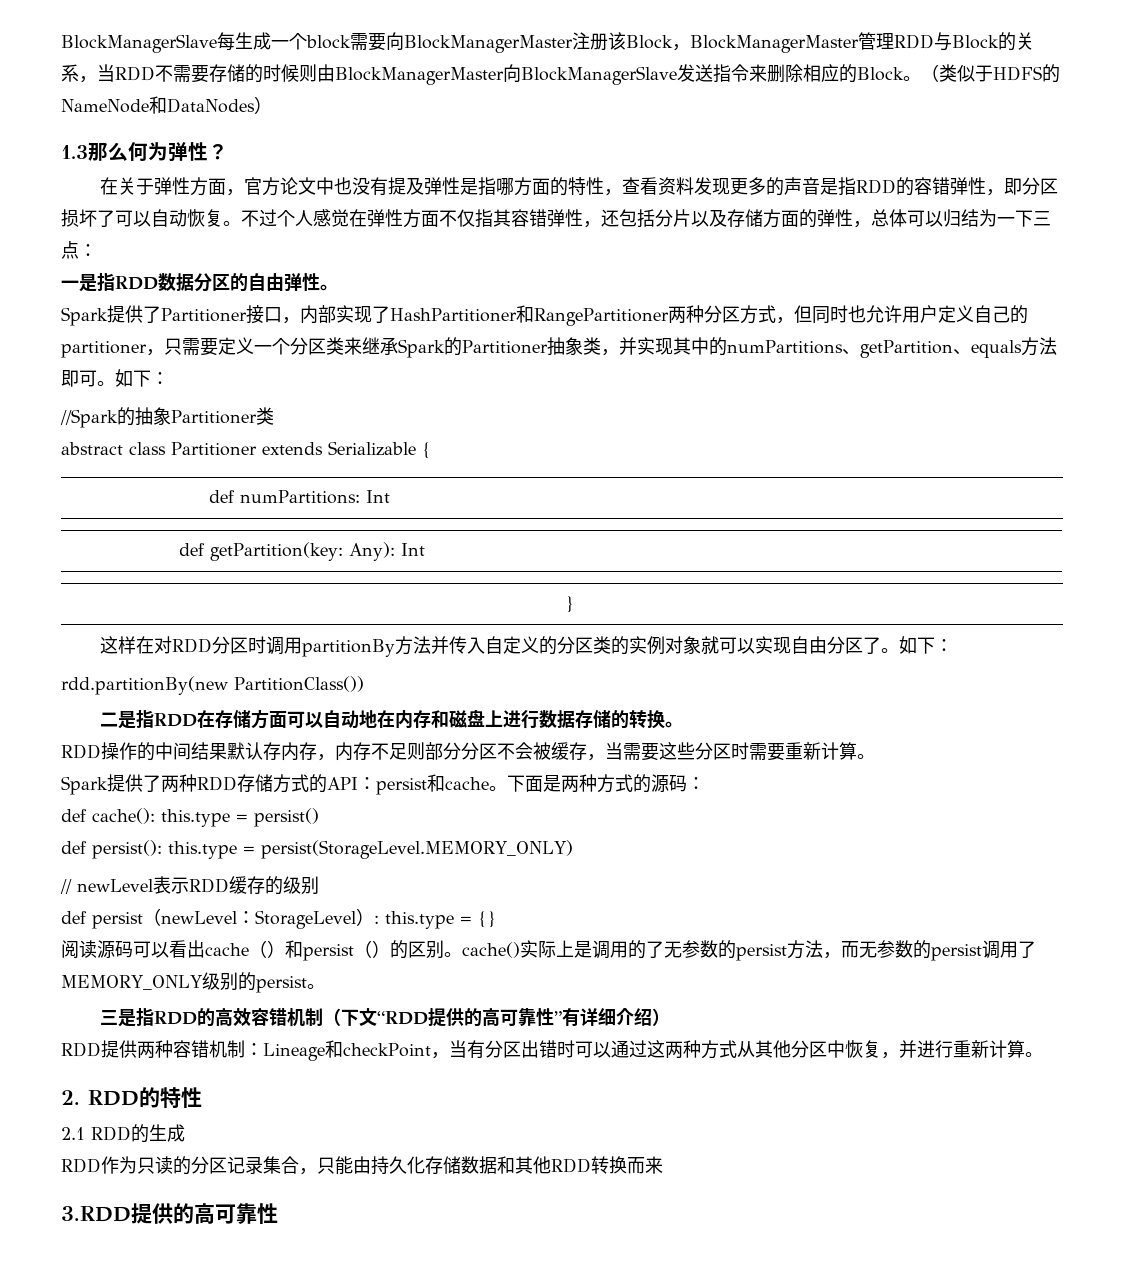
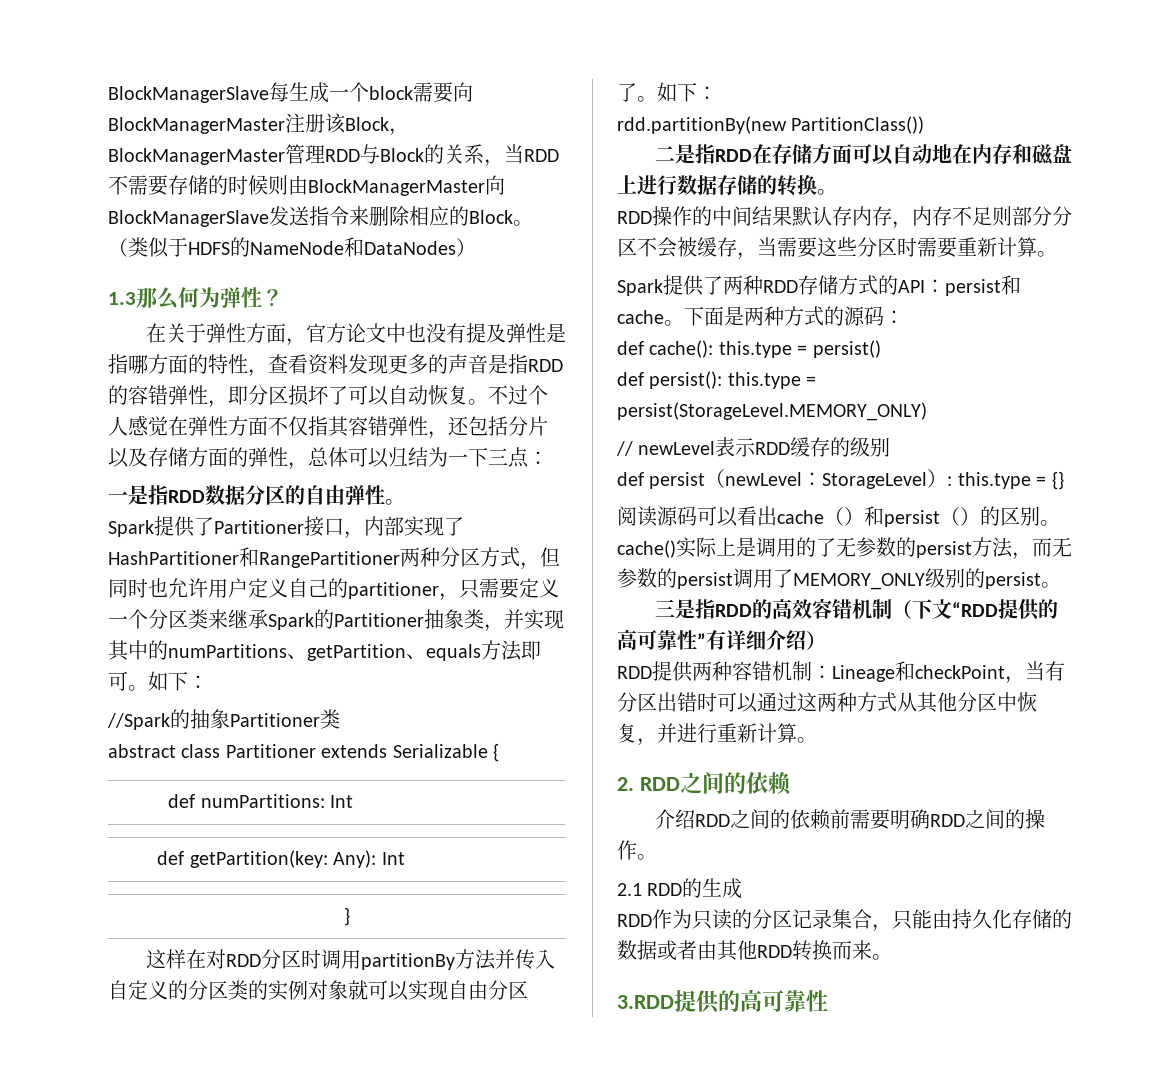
[139,1087,202,1109] 的特性 -> [679,772,791,795] [654,809,1045,830] [617,840,657,860] 之间的依赖 // 介绍RDD之间的依赖前需要明确RDD之间的操作。
[461,1156,515,1174] 数据和 -> [1052,909,1072,929] [617,940,717,961] 的数据或者由
(663, 1165) none -> [872,954,892,960] 。

